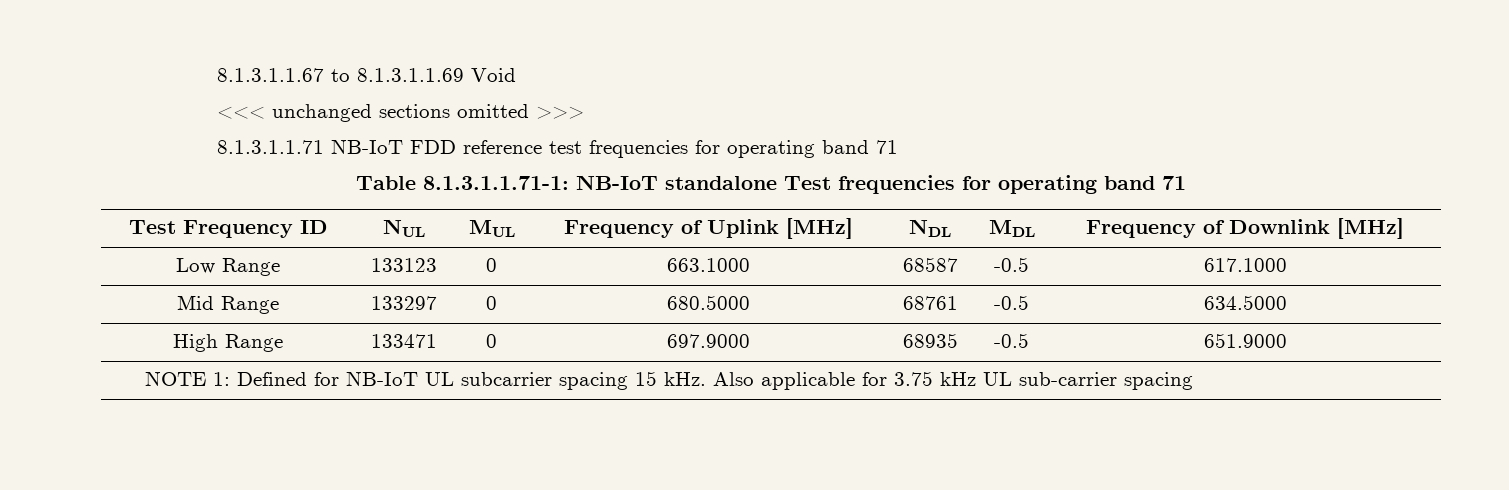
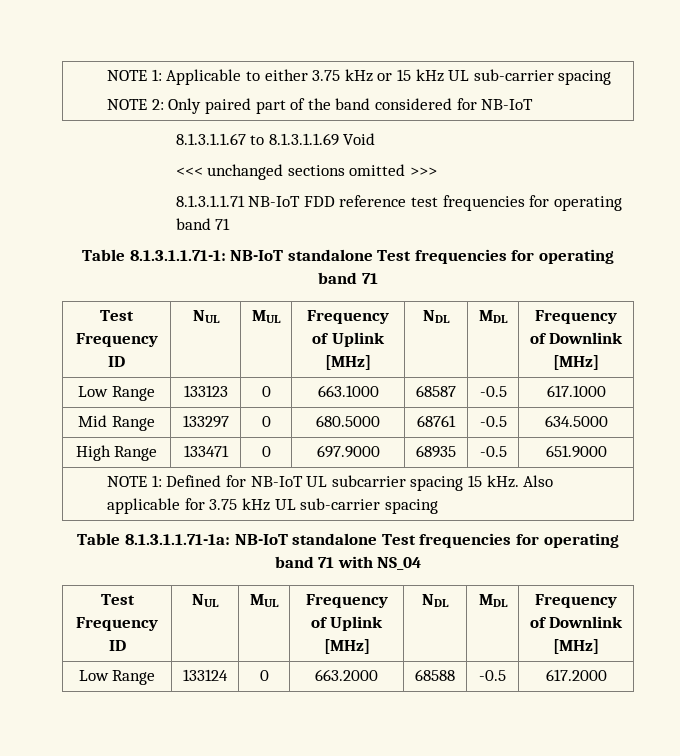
(217, 75) none -> [107,69,612,85] [107,98,534,114] NOTE 1: Applicable to either 3.75 kHz or 15 kHz UL sub-carrier spacing // NOTE 2: Only paired part of the band considered for NB-IoT //
(1194, 381) none -> [77,533,619,548] [274,556,422,570] [100,594,135,605] [76,617,158,631] [108,640,126,651] [192,594,219,607] [250,594,279,607] [305,594,388,608] [310,616,384,631] [323,639,370,654] [422,594,449,607] [478,594,508,607] [535,594,617,608] [529,616,624,628] [553,639,599,654] [78,670,156,685] [183,669,228,681] [259,670,269,681] [315,669,378,681] [415,669,455,681] [479,670,506,681] [545,669,607,681] // Table 8.1.3.1.1.71-1a: NB-IoT standalone Test frequencies for operating band 71 with NS_04 // Test Frequency ID | NUL | MUL | Frequency of Uplink [MHz] | NDL | MDL | Frequency of Downlink [MHz] // Low Range | 133124 | 0 | 663.2000 | 68588 | -0.5 | 617.2000

